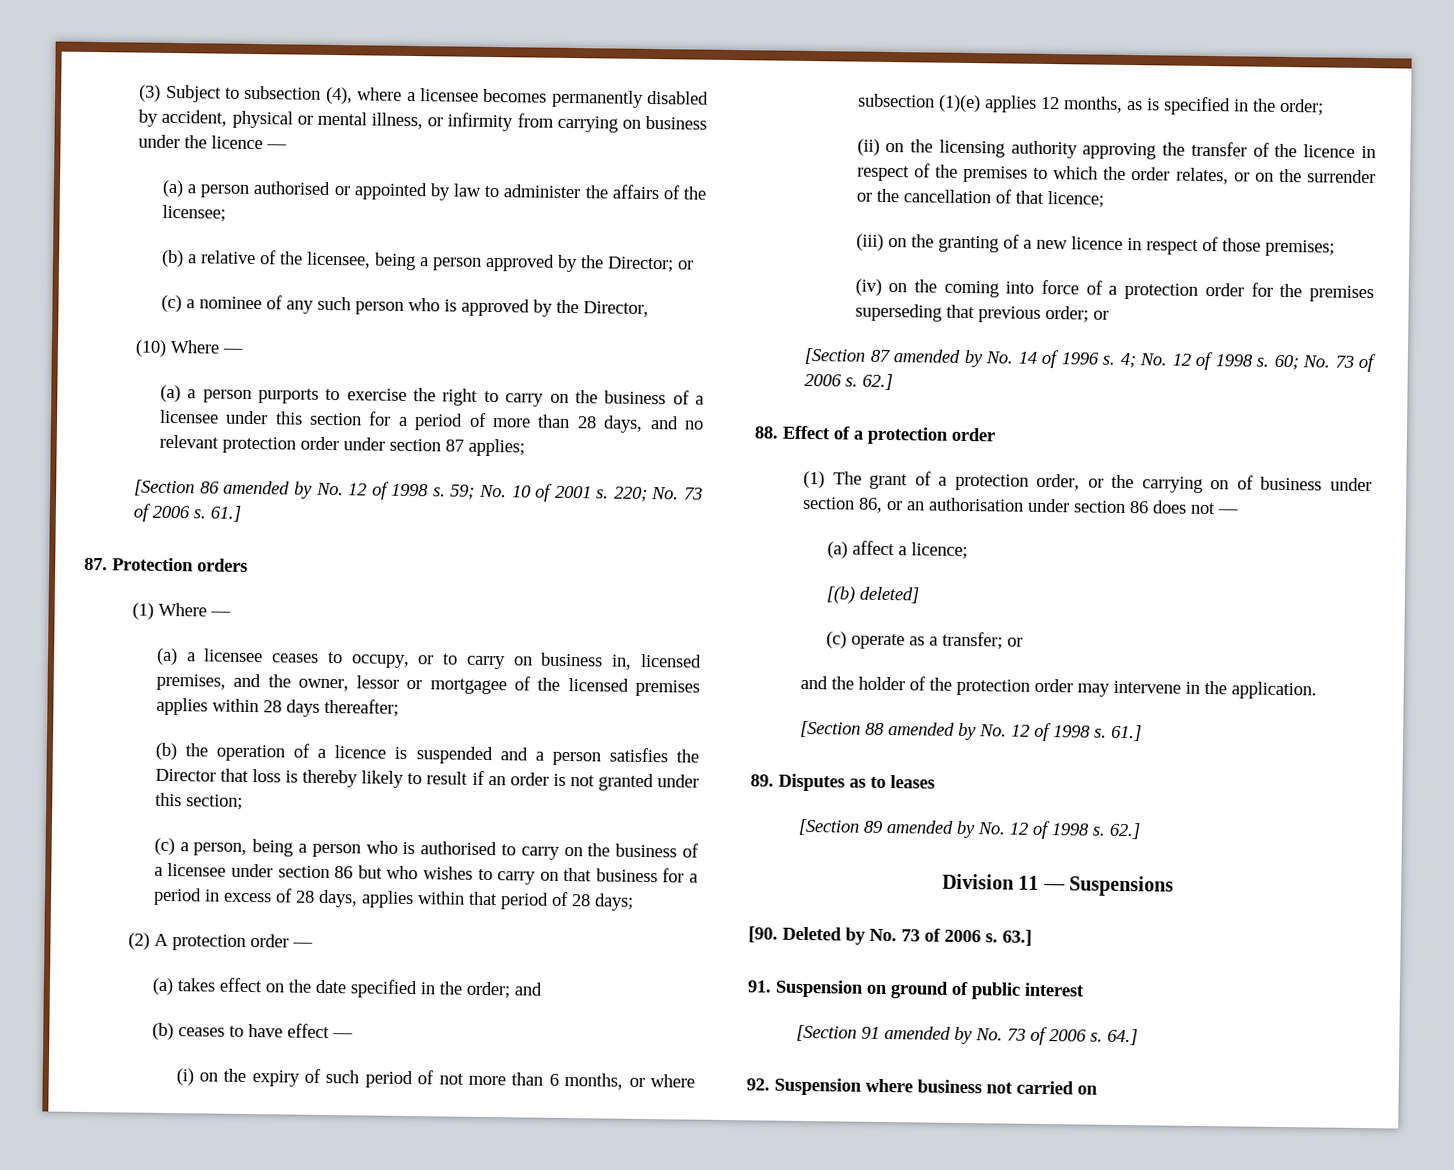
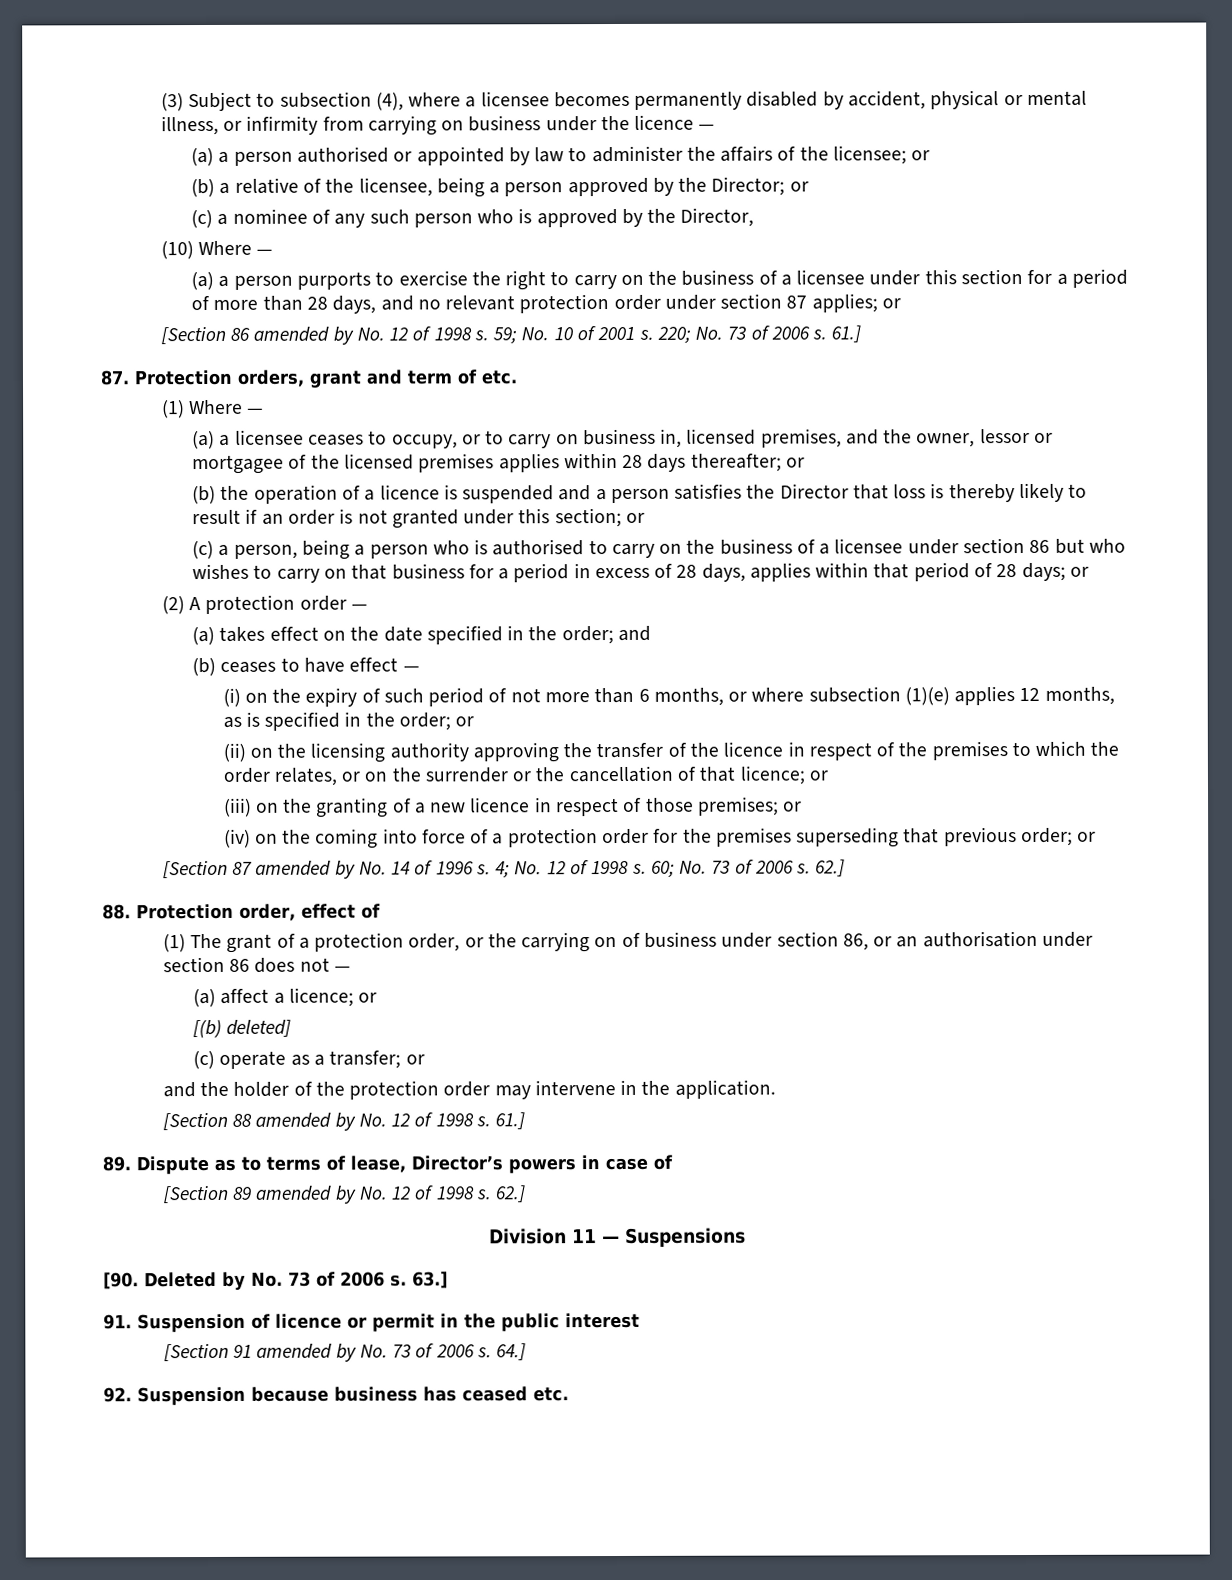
(226, 213) none -> [911,150,931,161] or
(525, 447) none -> [881,298,901,309] or
[197,558,248,572] orders -> [237,369,518,388] orders, grant and term of etc.
(399, 707) none -> [785,457,805,468] or
(243, 802) none -> [625,512,645,523] or
(634, 902) none -> [1069,566,1089,577] or
(1324, 107) none -> [455,716,475,727] or
(1104, 199) none -> [808,770,828,781] or
(1335, 248) none -> [783,801,803,812] or
[782,425,995,445] Effect of a protection order -> [136,903,381,921] Protection order, effect of
(968, 551) none -> [358,992,378,1003] or
[778,773,845,792] Disputes -> [136,1155,209,1175] Dispute
[890,775,935,789] leases -> [266,1154,674,1174] terms of lease, Director’s powers in case of
[866,981,969,999] on ground of -> [251,1313,496,1332] of licence or permit in the
[865,1078,1098,1095] where business not carried on -> [251,1386,569,1402] because business has ceased etc.

